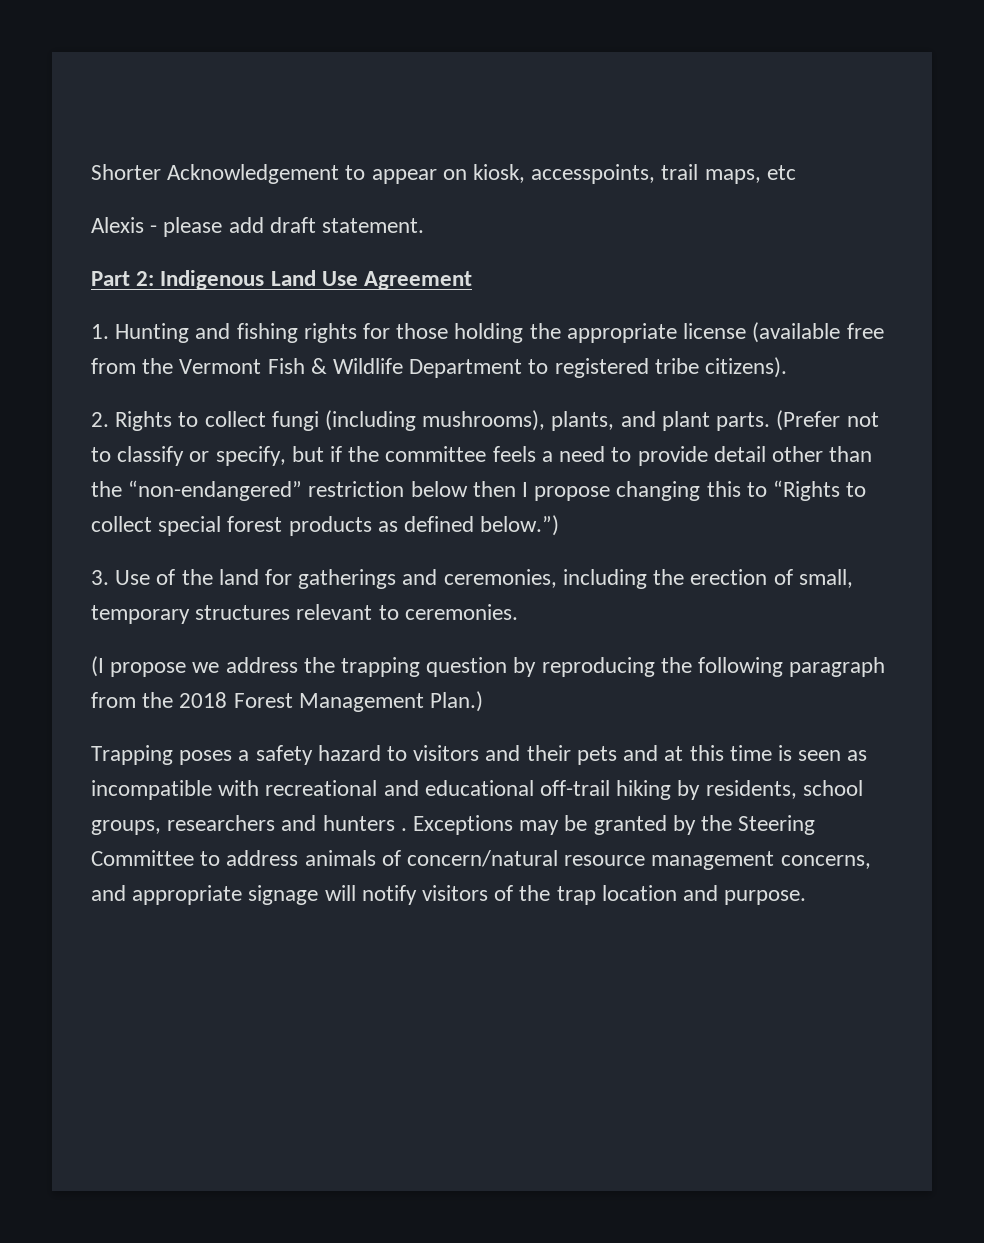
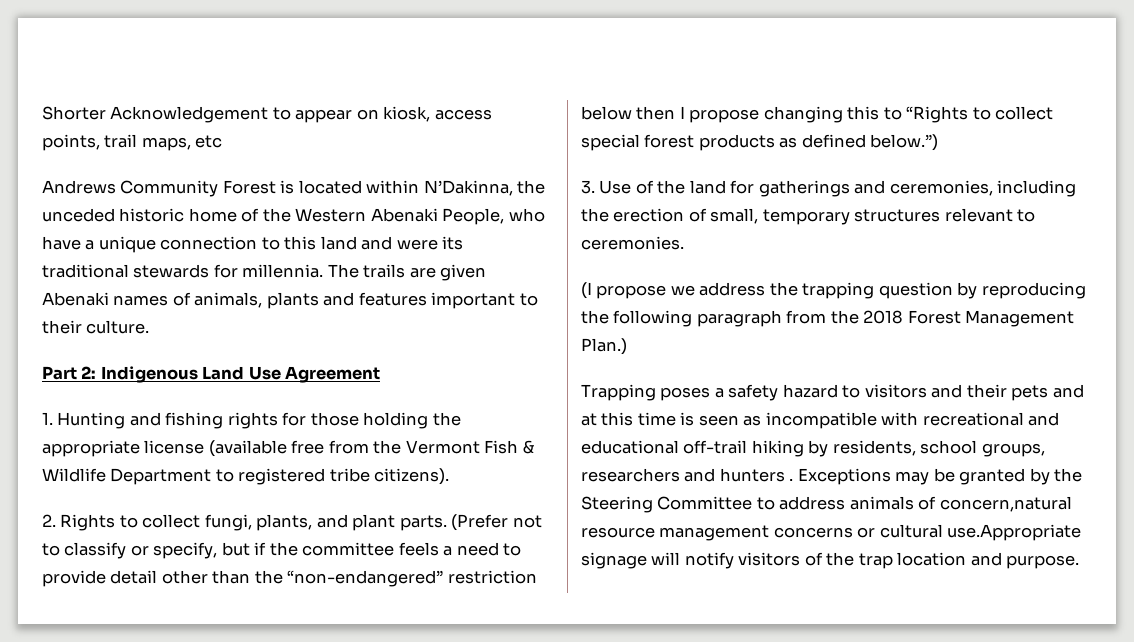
[531,164,656,184] accesspoints, -> [434,109,492,120] [42,134,100,151] access points,
[91,217,425,237] Alexis - please add draft statement. -> [42,180,546,197] [42,208,545,225] [42,236,464,253] [42,264,487,281] [42,292,538,309] [42,320,150,334] Andrews Community Forest is located within N’Dakinna, the unceded historic home of the Western Abenaki People, who have a unique connection to this land and were its traditional stewards for millennia. The trails are given Abenaki names of animals, plants and features important to their culture.
[271,410,546,431] fungi (including mushrooms), -> [204,514,252,531] fungi,
[407,850,559,867] concern/natural -> [939,496,1072,512] concern,natural
[780,855,871,869] [91,885,243,905] concerns, and appropriate -> [773,524,1082,541] concerns or cultural use.Appropriate

